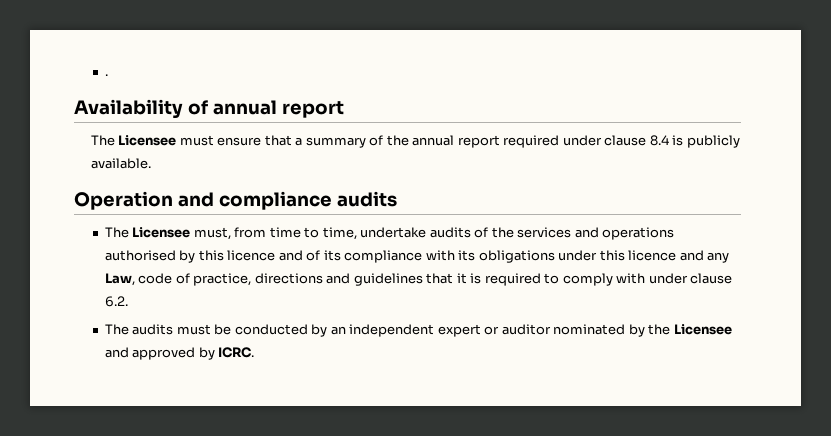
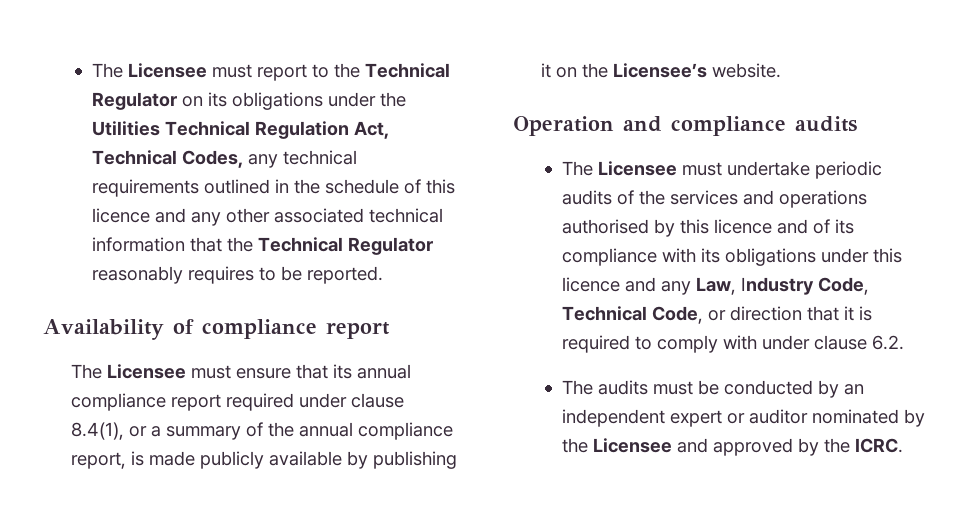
[104,74,108,76] . -> [91,63,450,81] [91,92,406,110] [91,121,389,139] [91,150,357,168] [91,179,455,197] [91,208,443,226] [91,237,433,255] [91,266,383,284] The Licensee must report to the Technical Regulator on its obligations under the Utilities Technical Regulation Act, Technical Codes, any technical requirements outlined in the schedule of this licence and any other associated technical information that the Technical Regulator reasonably requires to be reported.
[212,100,277,115] annual -> [201,319,317,339] compliance
(292, 140) none -> [333,364,412,379] [71,393,405,411] [71,422,148,440] its annual compliance report required under clause 8.4(1), or
[457,135,740,148] [90,158,151,169] report required under clause 8.4 is publicly available. -> [358,422,454,440] [71,451,458,469] [541,63,782,78] compliance report, is made publicly available by publishing it on the Licensee’s website.
[193,227,427,240] must, from time to time, undertake -> [681,161,882,179] must undertake periodic
[138,273,423,286] code of practice, directions and guidelines -> [740,277,869,295] [561,306,802,324] Industry Code, Technical Code, or direction
(215, 353) none -> [823,438,850,453] the

